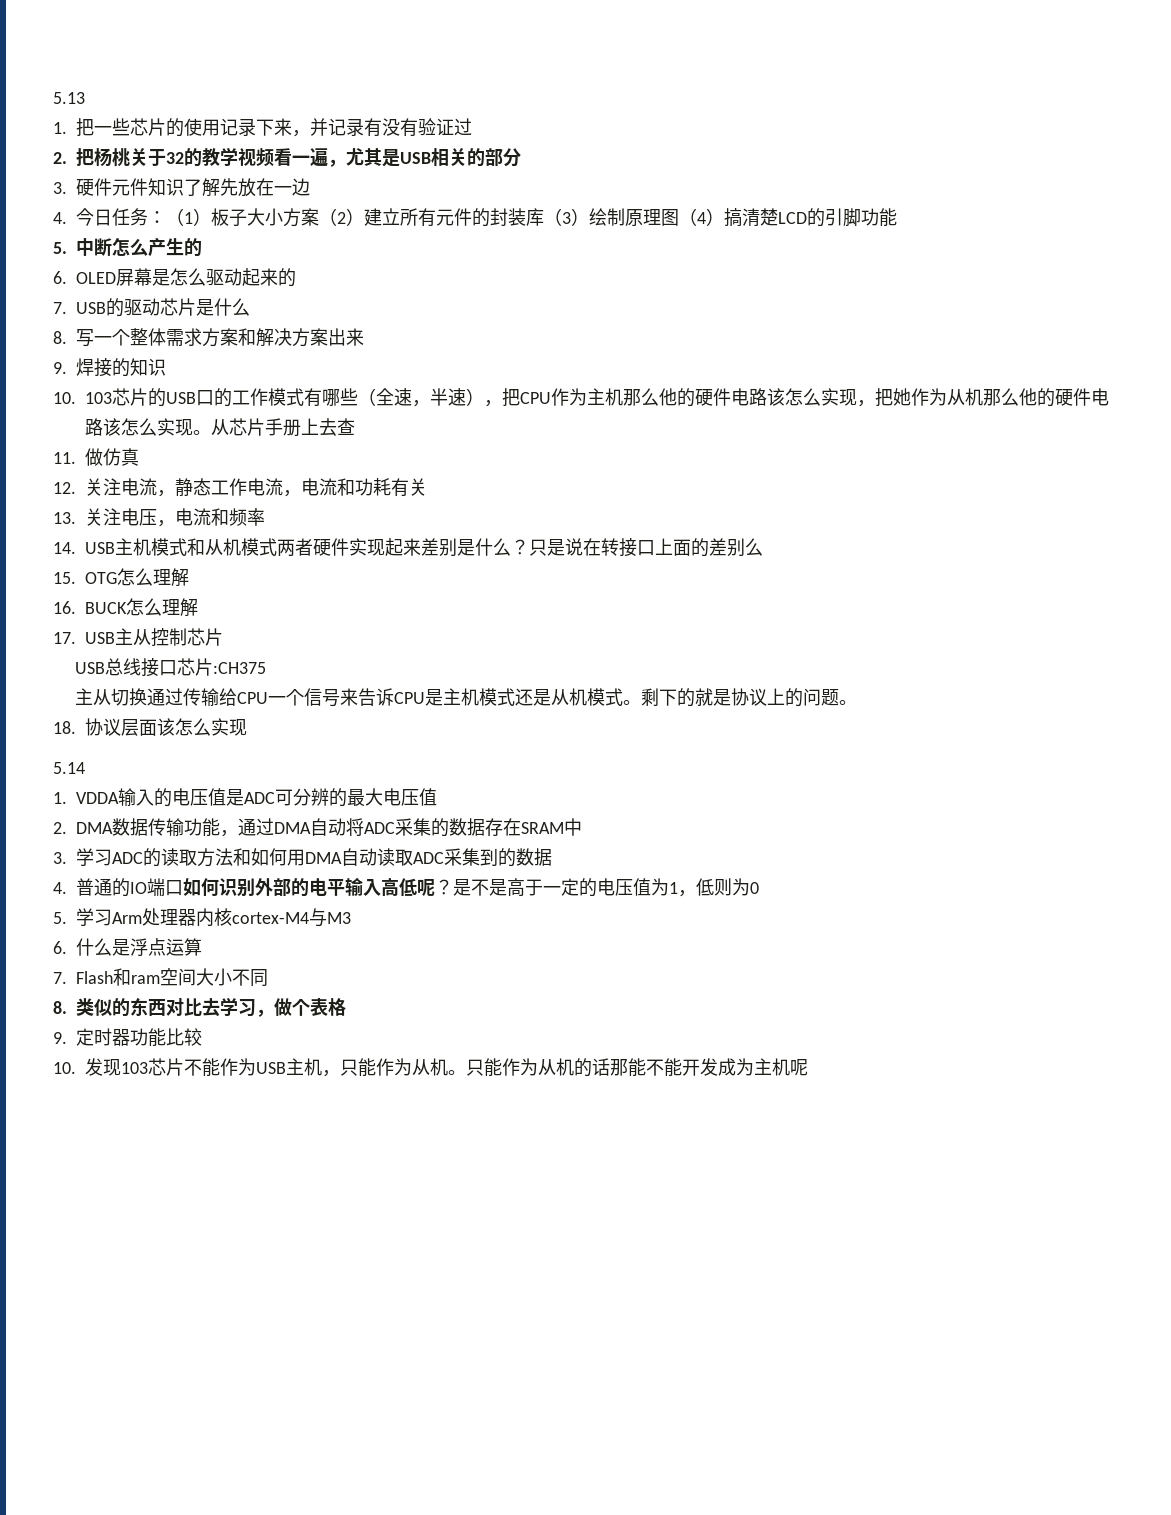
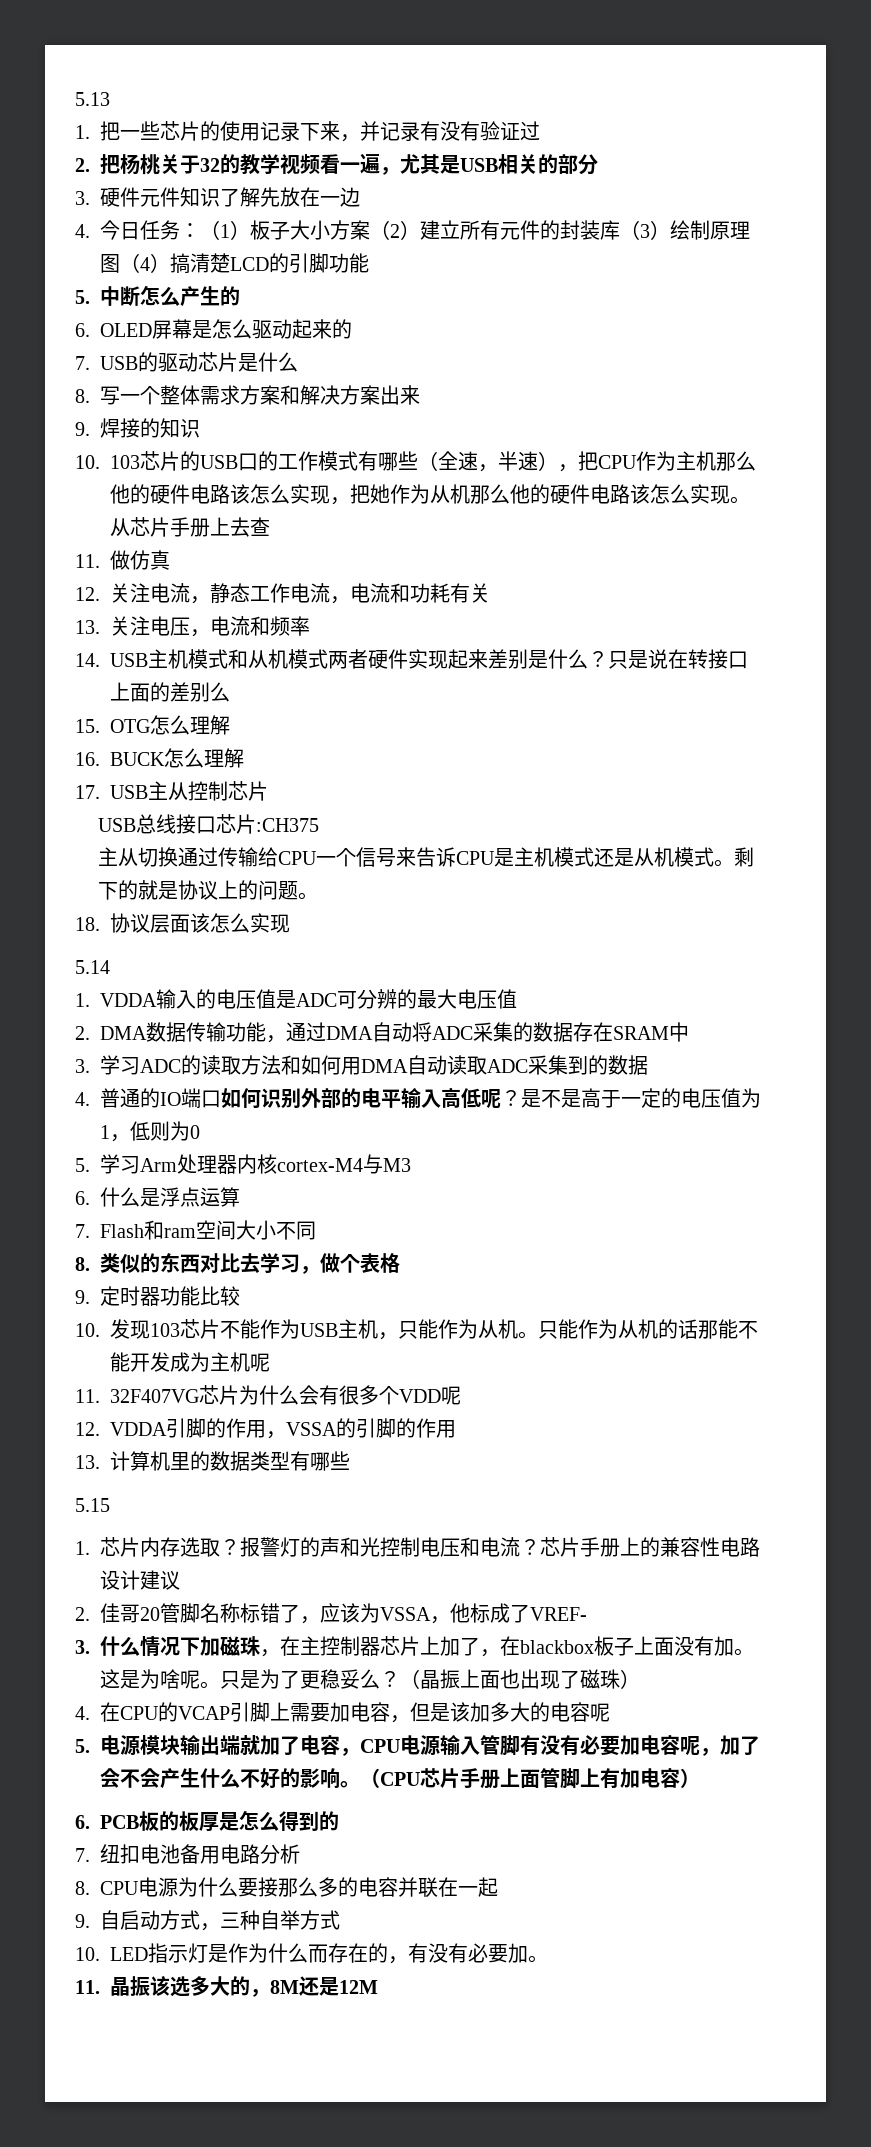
(808, 1067) none -> [75,1385,461,1405] [75,1418,456,1439] [75,1451,350,1471] [75,1498,110,1512] [75,1537,760,1557] [100,1570,180,1590] [75,1603,587,1624] [75,1636,754,1657] [100,1669,640,1689] [75,1702,610,1723] [75,1735,760,1756] [100,1768,700,1789] [75,1811,339,1831] [75,1844,300,1864] [75,1877,498,1898] [75,1910,340,1931] [75,1943,548,1964] [75,1976,378,1997] // 11. 32F407VG芯片为什么会有很多个VDD呢 // 12. VDDA引脚的作用，VSSA的引脚的作用 // 13.计算机里的数据类型有哪些 // 5.15 // 1.芯片内存选取？报警灯的声和光控制电压和电流？芯片手册上的兼容性电路设计建议 // 2.佳哥20管脚名称标错了，应该为VSSA，他标成了VREF- // 3.什么情况下加磁珠，在主控制器芯片上加了，在blackbox板子上面没有加。这是为啥呢。只是为了更稳妥么？（晶振上面也出现了磁珠） // 4.在CPU的VCAP引脚上需要加电容，但是该加多大的电容呢 // 5.电源模块输出端就加了电容，CPU电源输入管脚有没有必要加电容呢，加了会不会产生什么不好的影响。（CPU芯片手册上面管脚上有加电容） // 6. PCB板的板厚是怎么得到的 // 7.纽扣电池备用电路分析 // 8. CPU电源为什么要接那么多的电容并联在一起 // 9.自启动方式，三种自举方式 // 10. LED指示灯是作为什么而存在的，有没有必要加。 // 11.晶振该选多大的，8M还是12M

